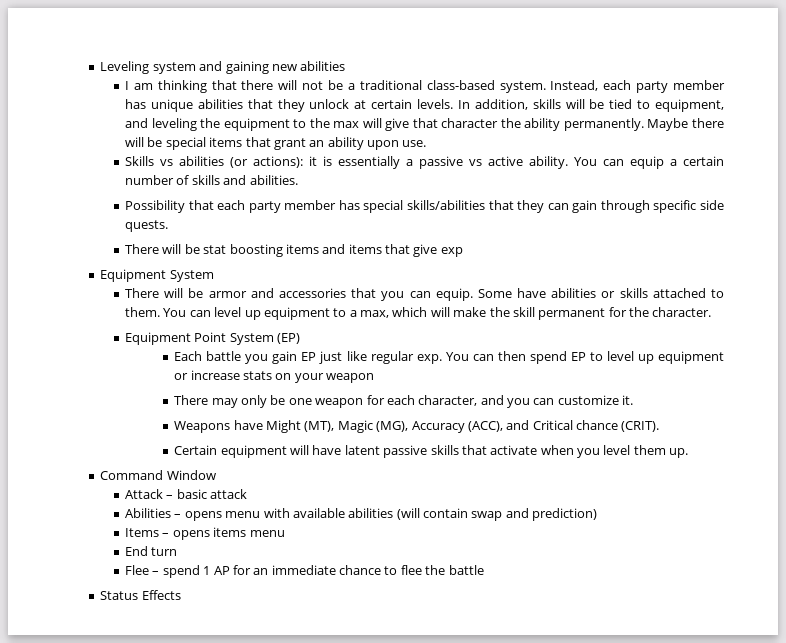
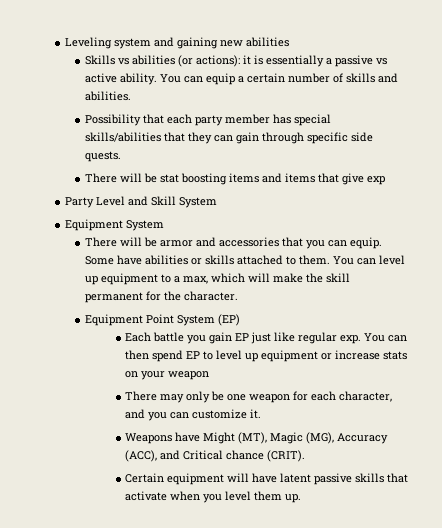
[125,80,725,93] [125,99,725,112] [125,118,725,131] [125,137,427,150] // I am thinking that there will not be a traditional class-based system. Instead, each party member has unique abilities that they unlock at certain levels. In addition, skills will be tied to equipment, and leveling the equipment to the max will give that character the ability permanently. Maybe there will be special items that grant an ability upon use. -> (290, 42) none
(463, 252) none -> [65,196,218,208] // Party Level and Skill System
[100,470,216,480] [125,489,248,499] [125,508,598,521] [125,527,285,540] [125,546,178,556] [125,565,484,578] [100,590,181,600] // Command Window // Attack – basic attack // Abilities – opens menu with available abilities (will contain swap and prediction) // Items – opens items menu // End turn // Flee – spend 1 AP for an immediate chance to flee the battle // Status Effects -> (302, 498) none

